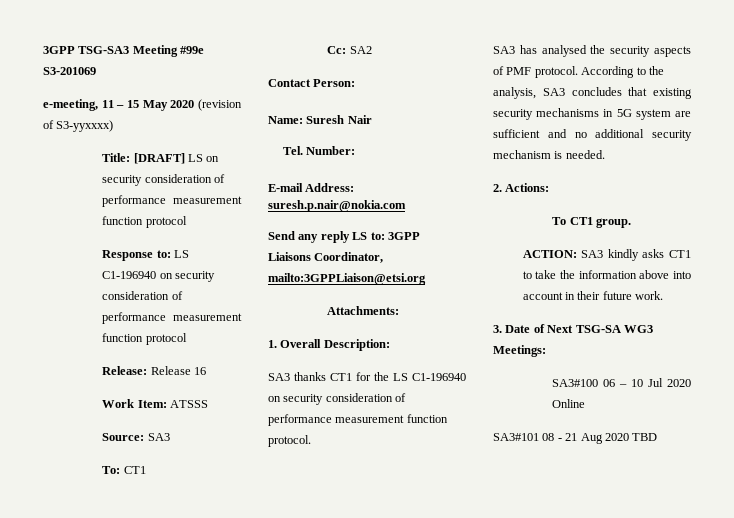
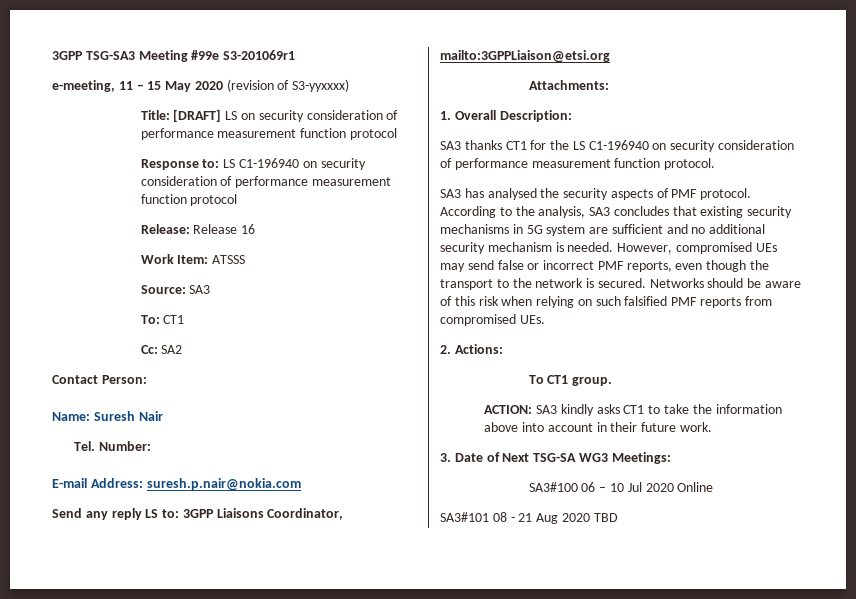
[43,67,96,75] S3-201069 -> [223,50,296,60] S3-201069r1
(605, 154) none -> [617,242,777,254] [440,260,770,272] [440,278,802,290] [440,296,772,308] [440,314,545,326] However, compromised UEs may send false or incorrect PMF reports, even though the transport to the network is secured. Networks should be aware of this risk when relying on such falsified PMF reports from compromised UEs.

